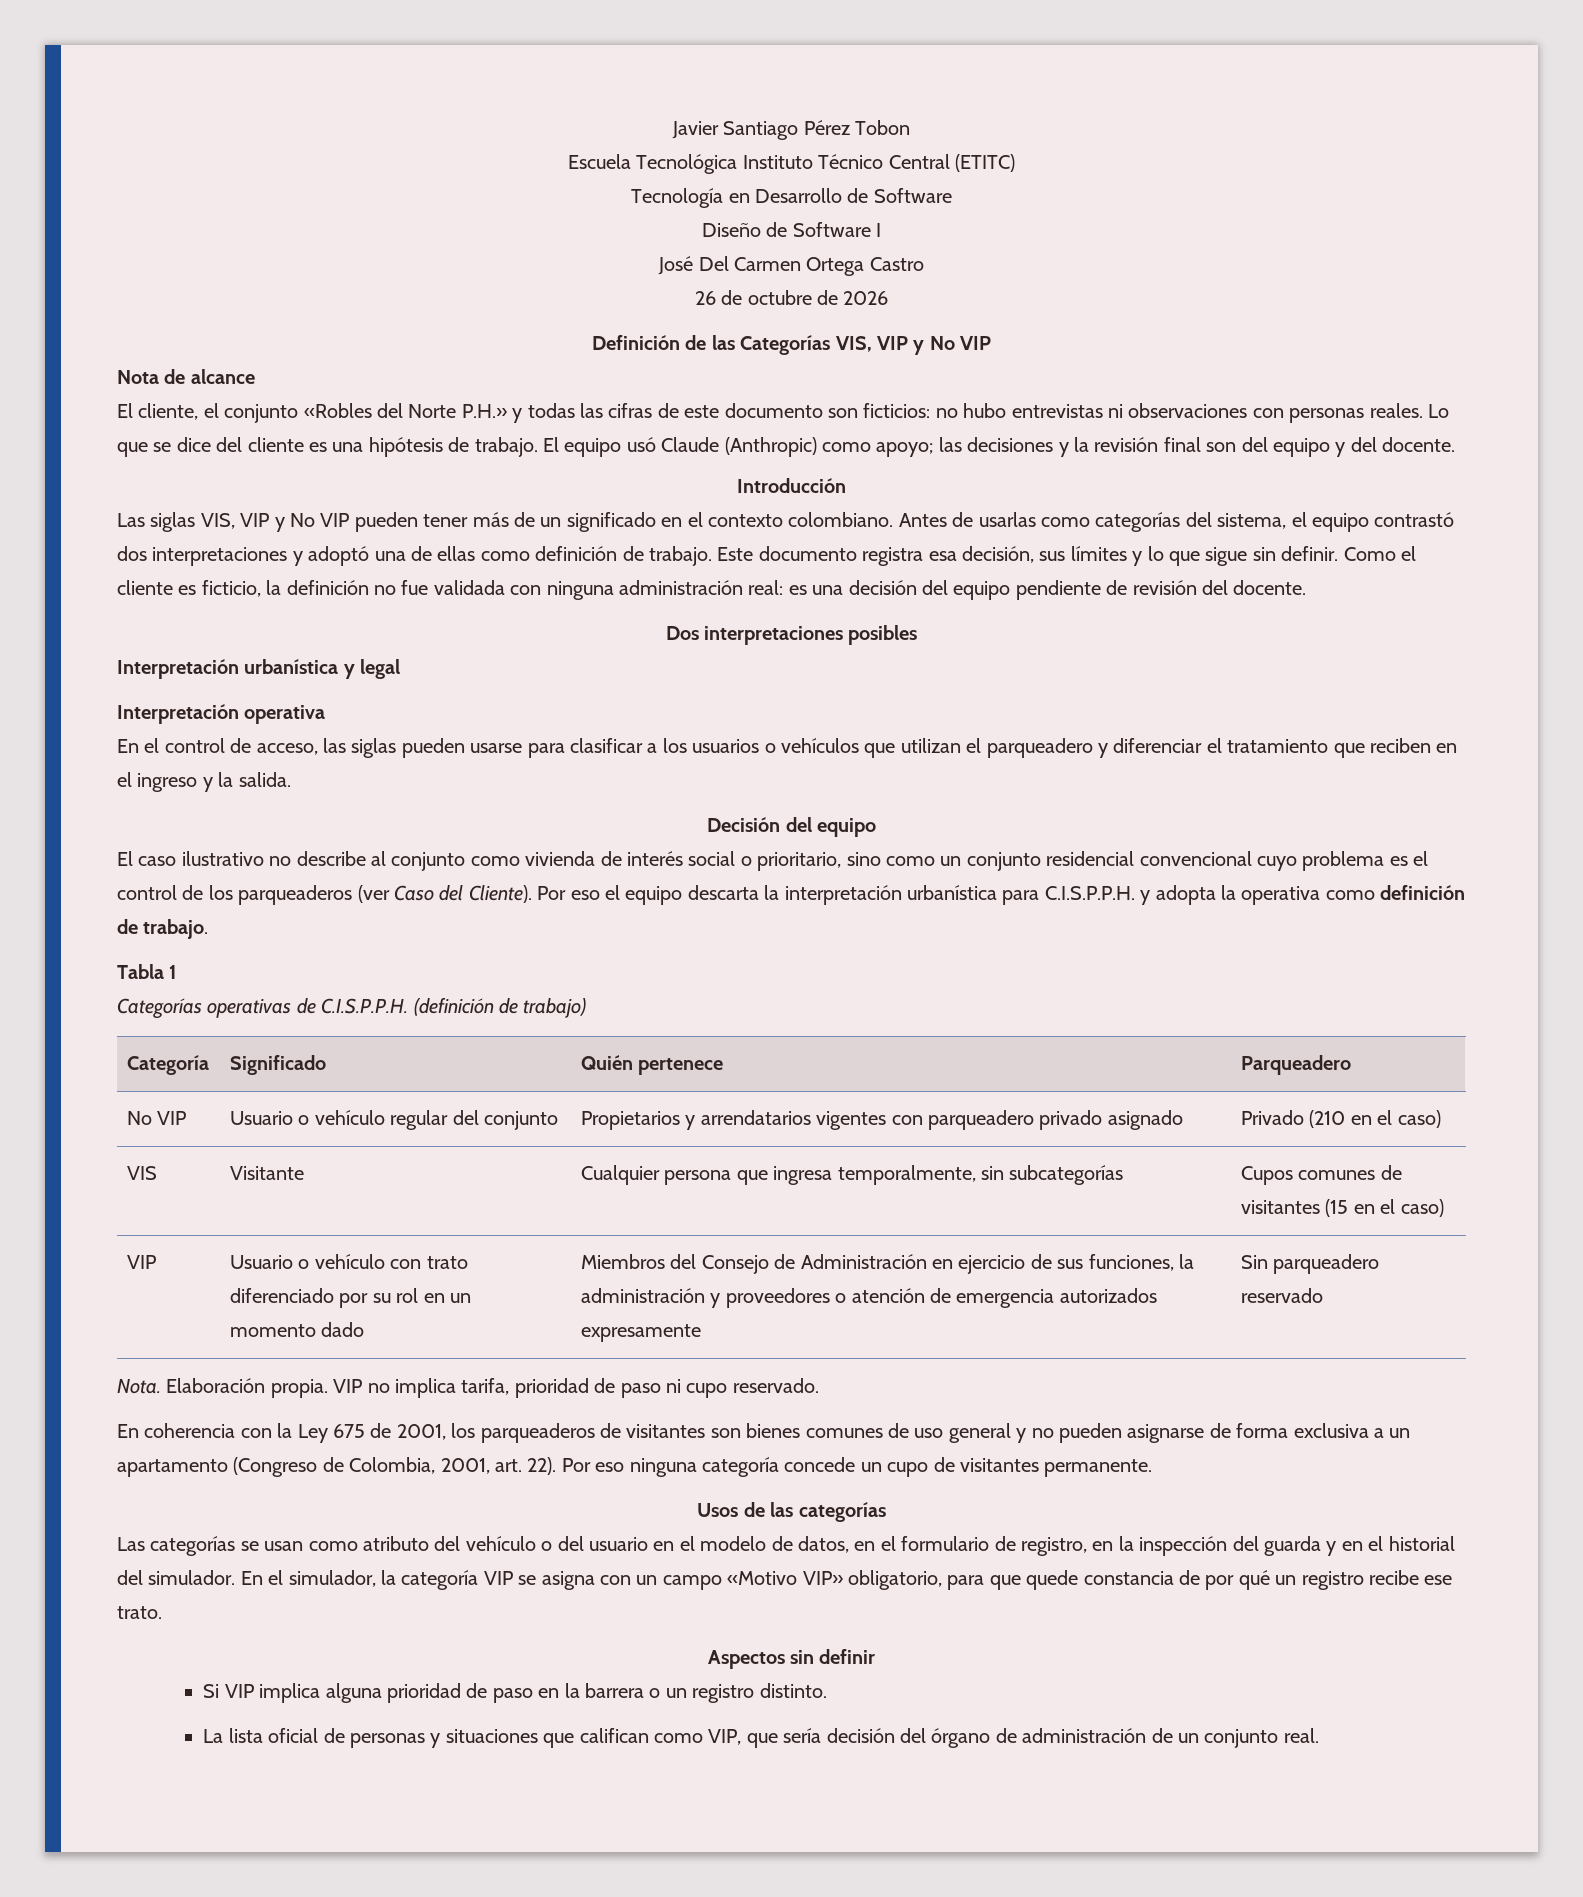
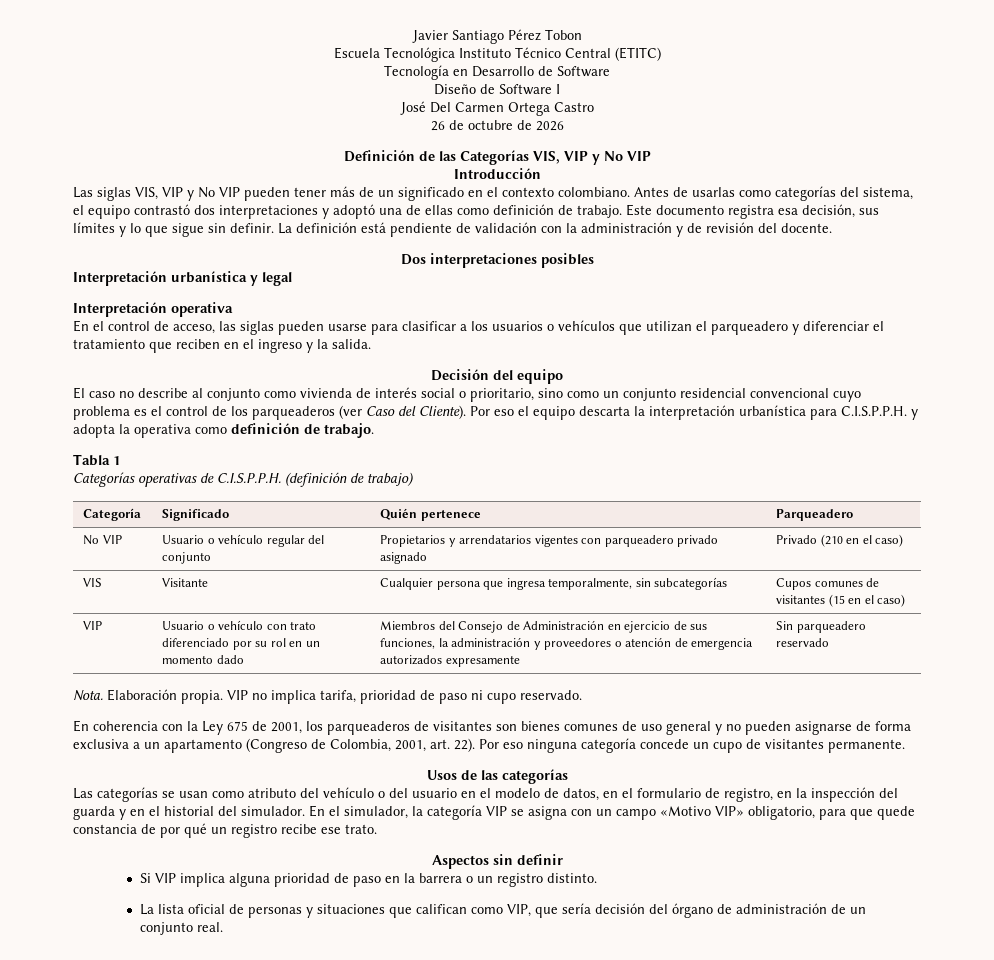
[117,369,255,384] [117,403,1449,423] [117,437,1456,457] // Nota de alcance // El cliente, el conjunto «Robles del Norte P.H.» y todas las cifras de este documento son ficticios: no hubo entrevistas ni observaciones con personas reales. Lo que se dice del cliente es una hipótesis de trabajo. El equipo usó Claude (Anthropic) como apoyo; las decisiones y la revisión final son del equipo y del docente. -> (651, 156) none
[1343,546,1417,561] [117,580,1101,600] Como el cliente es ficticio, la definición no fue validada con ninguna administración real: es una decisión del equipo pendiente -> [278,222,683,237] La definición está pendiente de validación con la administración y
[181,851,264,866] ilustrativo -> (115, 394) none

